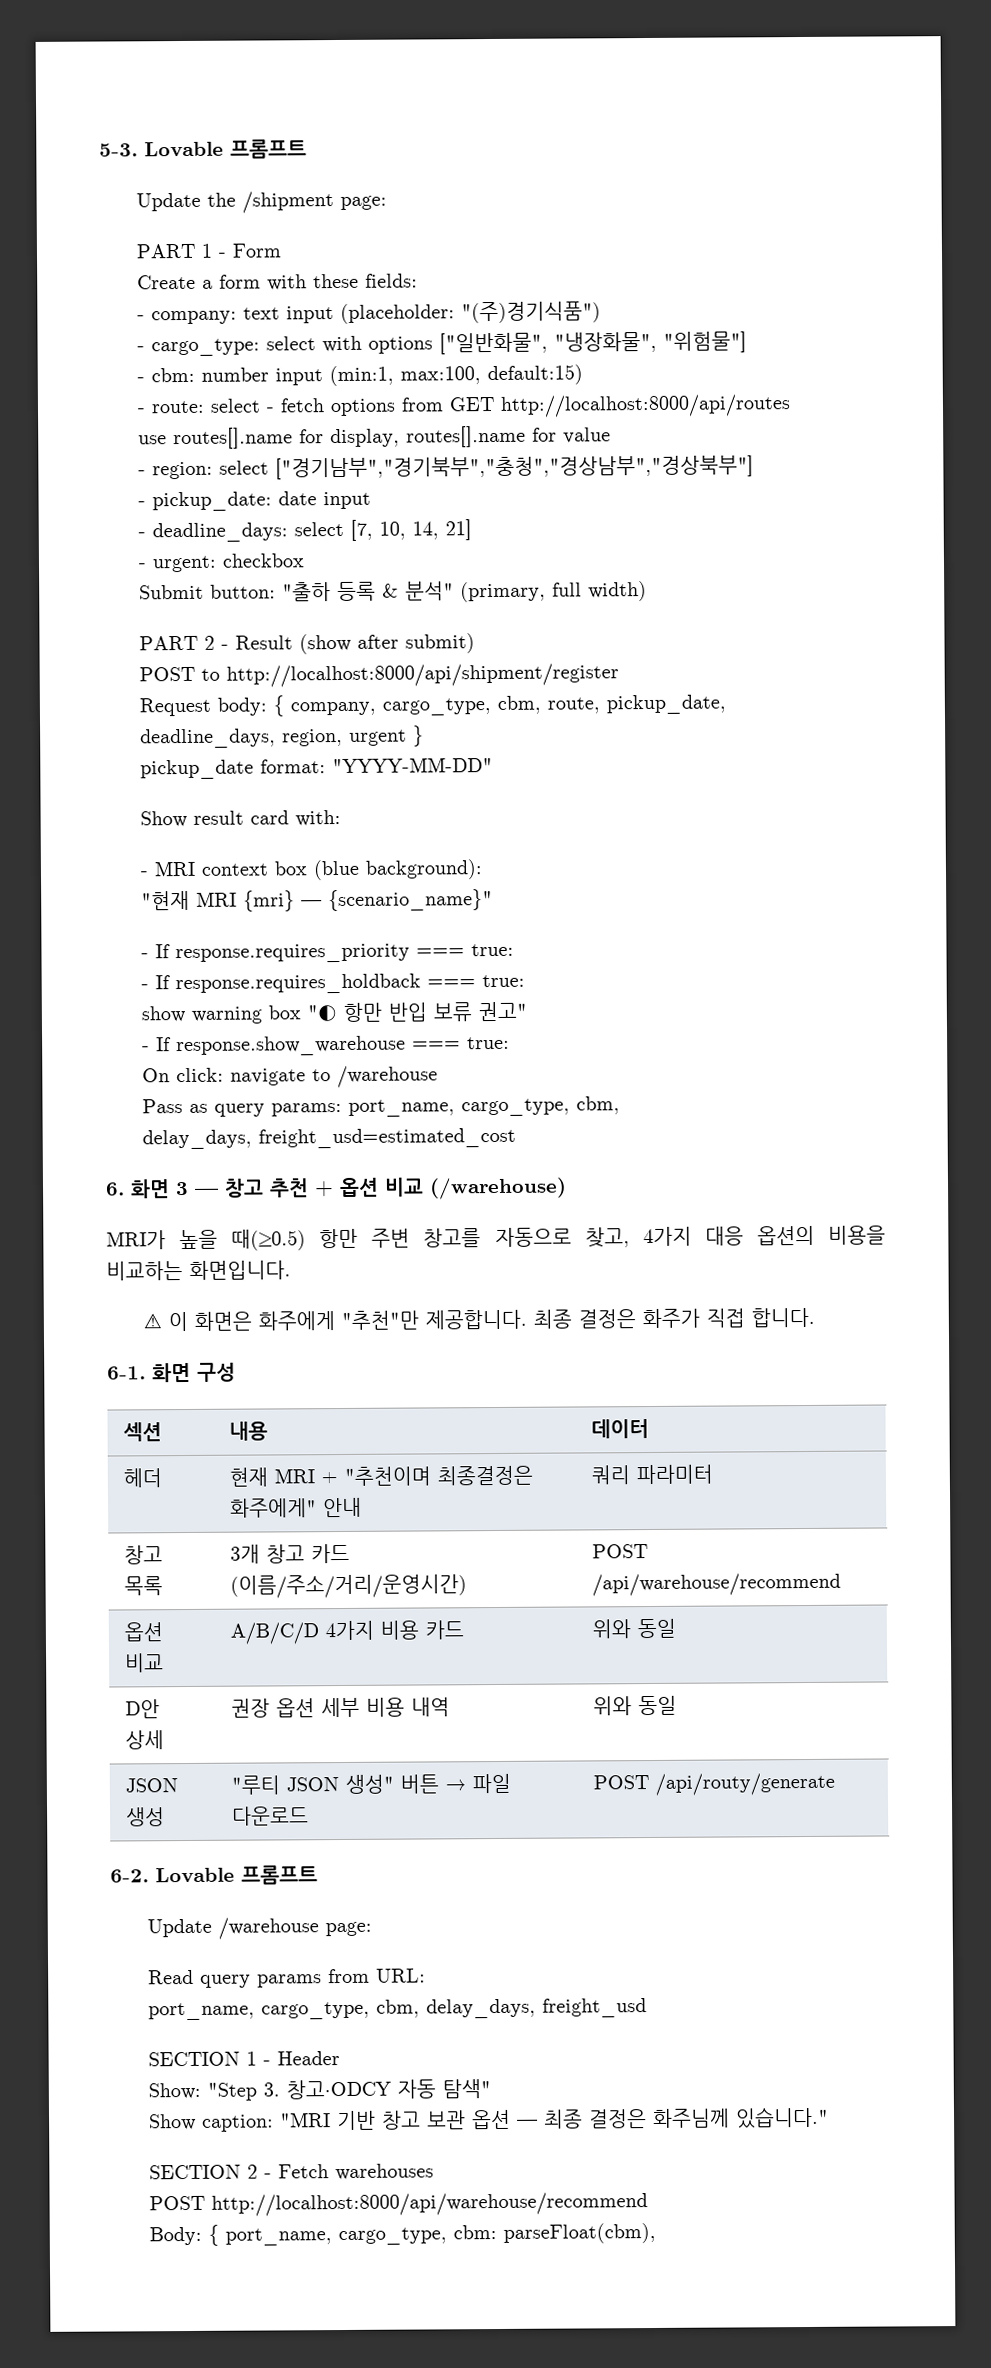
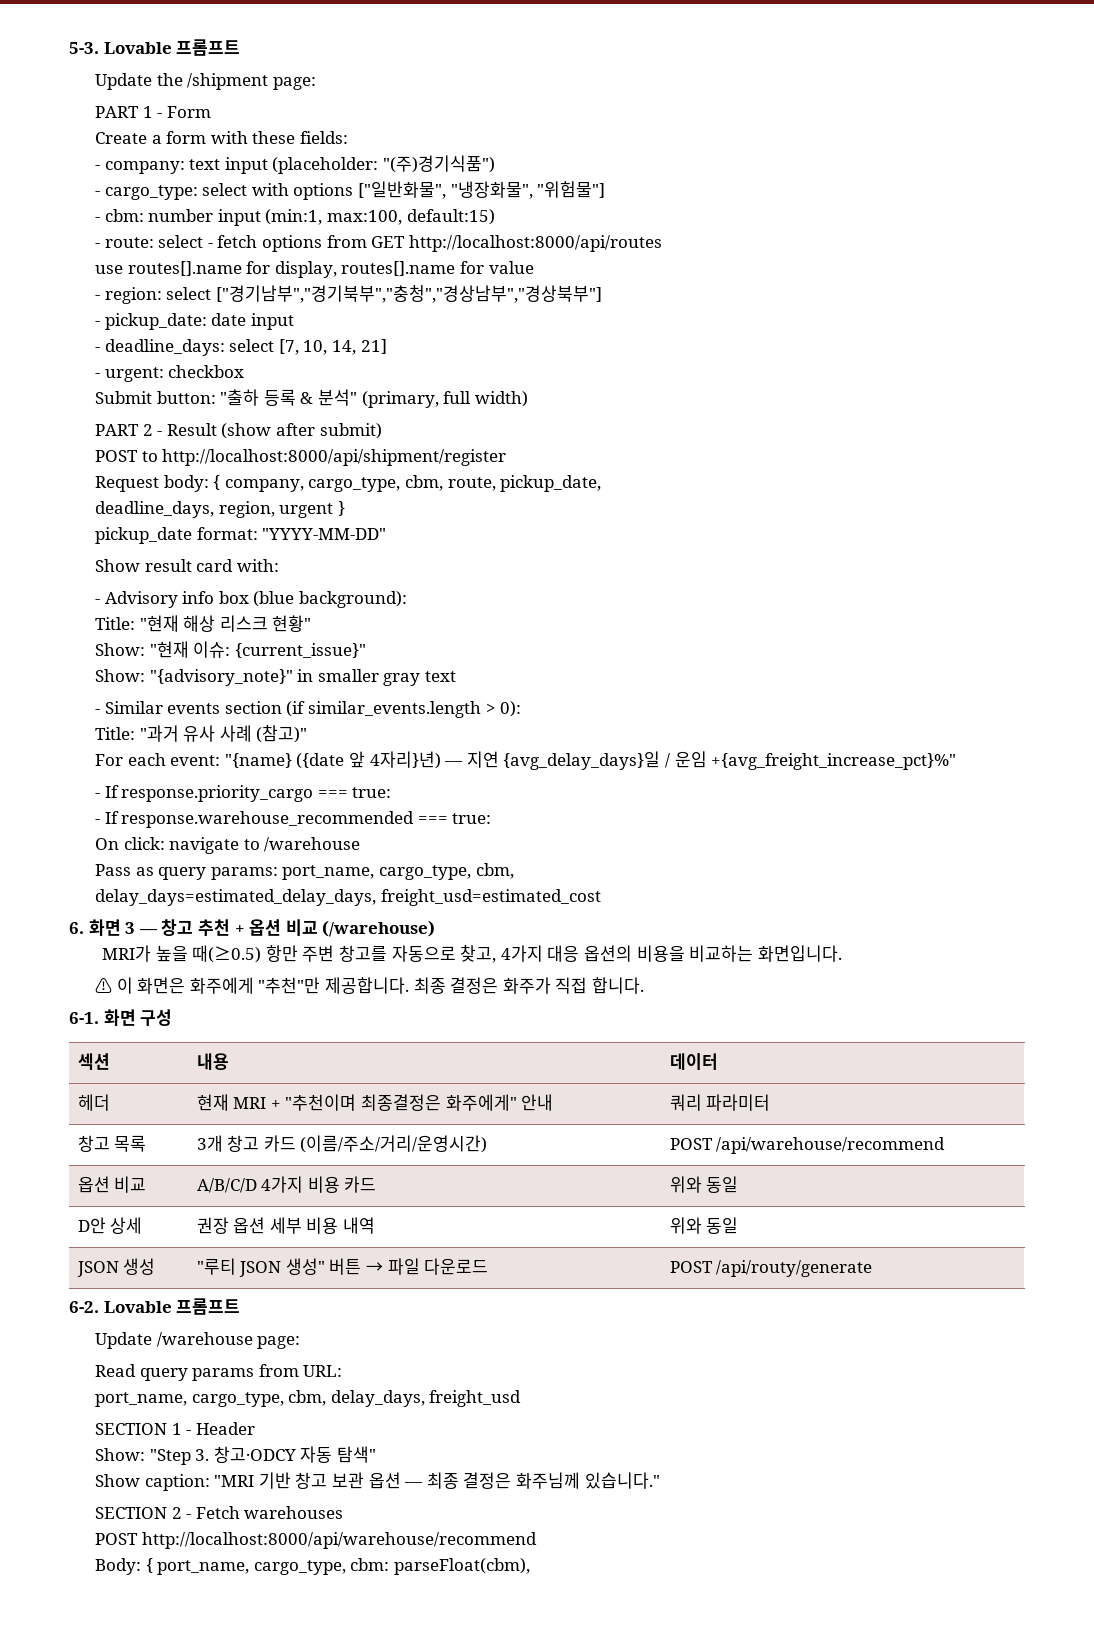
[153,860,269,877] MRI context -> [104,591,215,608] Advisory info
[140,889,493,912] [140,943,410,964] "현재 MRI {mri} — {scenario_name}" // - If response.requires_priority -> [95,615,312,632] [95,641,366,658] [95,669,457,686] [95,701,522,718] [95,725,308,743] [95,751,957,770] [95,785,314,802] Title: "현재 해상 리스크 현황" // Show: "현재 이슈: {current_issue}" // Show: "{advisory_note}" in smaller gray text // - Similar events section (if similar_events.length > 0): // Title: "과거 유사 사례 (참고)" // For each event: "{name} ({date 앞 4자리}년) — 지연 {avg_delay_days}일 / 운임 +{avg_freight_increase_pct}%" // - If response.priority_cargo
[174,973,525,995] [140,1001,527,1024] [141,1035,406,1057] response.requires_holdback === true: // show warning box "◐ 항만 반입 보류 권고" // - If response.show_warehouse -> [121,811,415,828] response.warehouse_recommended
[141,1129,252,1150] delay_days, -> [95,889,377,906] delay_days=estimated_delay_days,

